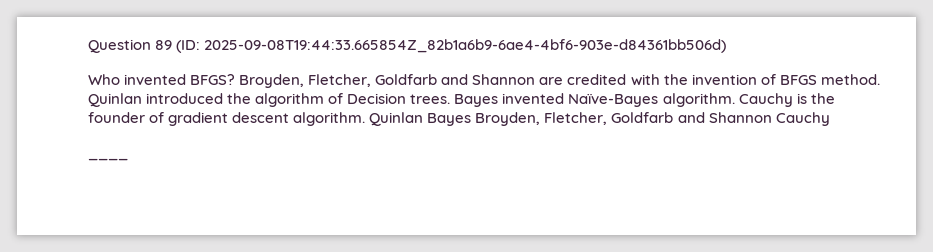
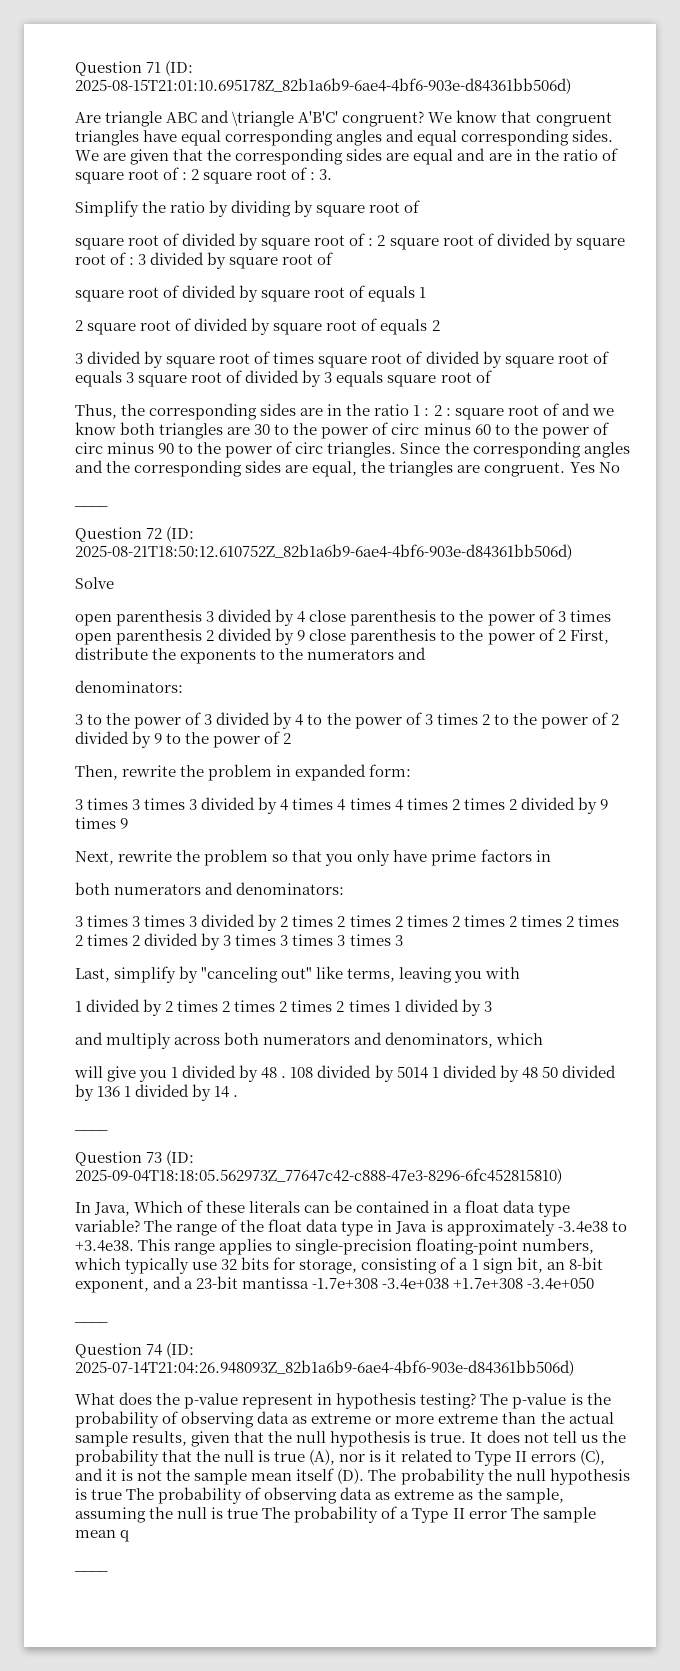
[88,39,727,53] [88,74,880,88] [88,93,835,107] [88,112,830,126] Question 89 (ID: 2025-09-08T19:44:33.665854Z_82b1a6b9-6ae4-4bf6-903e-d84361bb506d) // Who invented BFGS? Broyden, Fletcher, Goldfarb and Shannon are credited with the invention of BFGS method. Quinlan introduced the algorithm of Decision trees. Bayes invented Naïve-Bayes algorithm. Cauchy is the founder of gradient descent algorithm. Quinlan Bayes Broyden, Fletcher, Goldfarb and Shannon Cauchy -> [75,60,194,76] [75,78,571,94] [75,110,612,127] [75,129,614,146] [75,148,618,165] [75,167,333,184] [75,200,421,217] [75,233,625,250] [75,252,334,269] [75,285,427,302] [75,318,440,335] [75,351,609,368] [75,370,492,387] [75,403,614,420] [75,422,609,439] [75,441,630,458] [75,460,620,477] [74,506,108,507] [75,526,195,542] [75,544,572,560] [75,577,114,589] [75,609,611,626] [75,628,609,645] [75,647,427,664] [75,680,183,693] [75,712,619,729] [75,731,292,748] [75,764,412,781] [75,797,608,814] [75,817,129,829] [75,849,551,866] [75,882,345,895] [75,914,619,931] [75,933,403,950] [75,966,521,983] [75,999,492,1016] [75,1032,544,1049] [74,1065,616,1082] [75,1084,239,1101] [74,1130,108,1131] [75,1150,195,1166] [75,1168,562,1184] [75,1200,570,1217] [74,1219,627,1236] [75,1238,595,1255] [74,1257,603,1274] [75,1276,595,1293] [74,1322,108,1323] [75,1342,195,1358] [75,1360,574,1376] [75,1392,611,1409] [75,1411,614,1428] [75,1430,626,1447] [75,1449,605,1466] [75,1468,630,1485] [75,1487,564,1504] [75,1506,596,1523] [75,1530,130,1542] Question 71 (ID: 2025-08-15T21:01:10.695178Z_82b1a6b9-6ae4-4bf6-903e-d84361bb506d) // Are triangle ABC and \triangle A'B'C' congruent? We know that congruent triangles have equal corresponding angles and equal corresponding sides. We are given that the corresponding sides are equal and are in the ratio of square root of : 2 square root of : 3. // Simplify the ratio by dividing by square root of // square root of divided by square root of : 2 square root of divided by square root of : 3 divided by square root of // square root of divided by square root of equals 1 // 2 square root of divided by square root of equals 2 // 3 divided by square root of times square root of divided by square root of equals 3 square root of divided by 3 equals square root of // Thus, the corresponding sides are in the ratio 1 : 2 : square root of and we know both triangles are 30 to the power of circ minus 60 to the power of circ minus 90 to the power of circ triangles. Since the corresponding angles and the corresponding sides are equal, the triangles are congruent. Yes No // ____ // Question 72 (ID: 2025-08-21T18:50:12.610752Z_82b1a6b9-6ae4-4bf6-903e-d84361bb506d) // Solve // open parenthesis 3 divided by 4 close parenthesis to the power of 3 times open parenthesis 2 divided by 9 close parenthesis to the power of 2 First, distribute the exponents to the numerators and // denominators: // 3 to the power of 3 divided by 4 to the power of 3 times 2 to the power of 2 divided by 9 to the power of 2 // Then, rewrite the problem in expanded form: // 3 times 3 times 3 divided by 4 times 4 times 4 times 2 times 2 divided by 9 times 9 // Next, rewrite the problem so that you only have prime factors in // both numerators and denominators: // 3 times 3 times 3 divided by 2 times 2 times 2 times 2 times 2 times 2 times 2 times 2 divided by 3 times 3 times 3 times 3 // Last, simplify by "canceling out" like terms, leaving you with // 1 divided by 2 times 2 times 2 times 2 times 1 divided by 3 // and multiply across both numerators and denominators, which // will give you 1 divided by 48 . 108 divided by 5014 1 divided by 48 50 divided by 136 1 divided by 14 . // ____ // Question 73 (ID: 2025-09-04T18:18:05.562973Z_77647c42-c888-47e3-8296-6fc452815810) // In Java, Which of these literals can be contained in a float data type variable? The range of the float data type in Java is approximately -3.4e38 to +3.4e38. This range applies to single-precision floating-point numbers, which typically use 32 bits for storage, consisting of a 1 sign bit, an 8-bit exponent, and a 23-bit mantissa -1.7e+308 -3.4e+038 +1.7e+308 -3.4e+050 // ____ // Question 74 (ID: 2025-07-14T21:04:26.948093Z_82b1a6b9-6ae4-4bf6-903e-d84361bb506d) // What does the p-value represent in hypothesis testing? The p-value is the probability of observing data as extreme or more extreme than the actual sample results, given that the null hypothesis is true. It does not tell us the probability that the null is true (A), nor is it related to Type II errors (C), and it is not the sample mean itself (D). The probability the null hypothesis is true The probability of observing data as extreme as the sample, assuming the null is true The probability of a Type II error The sample mean q

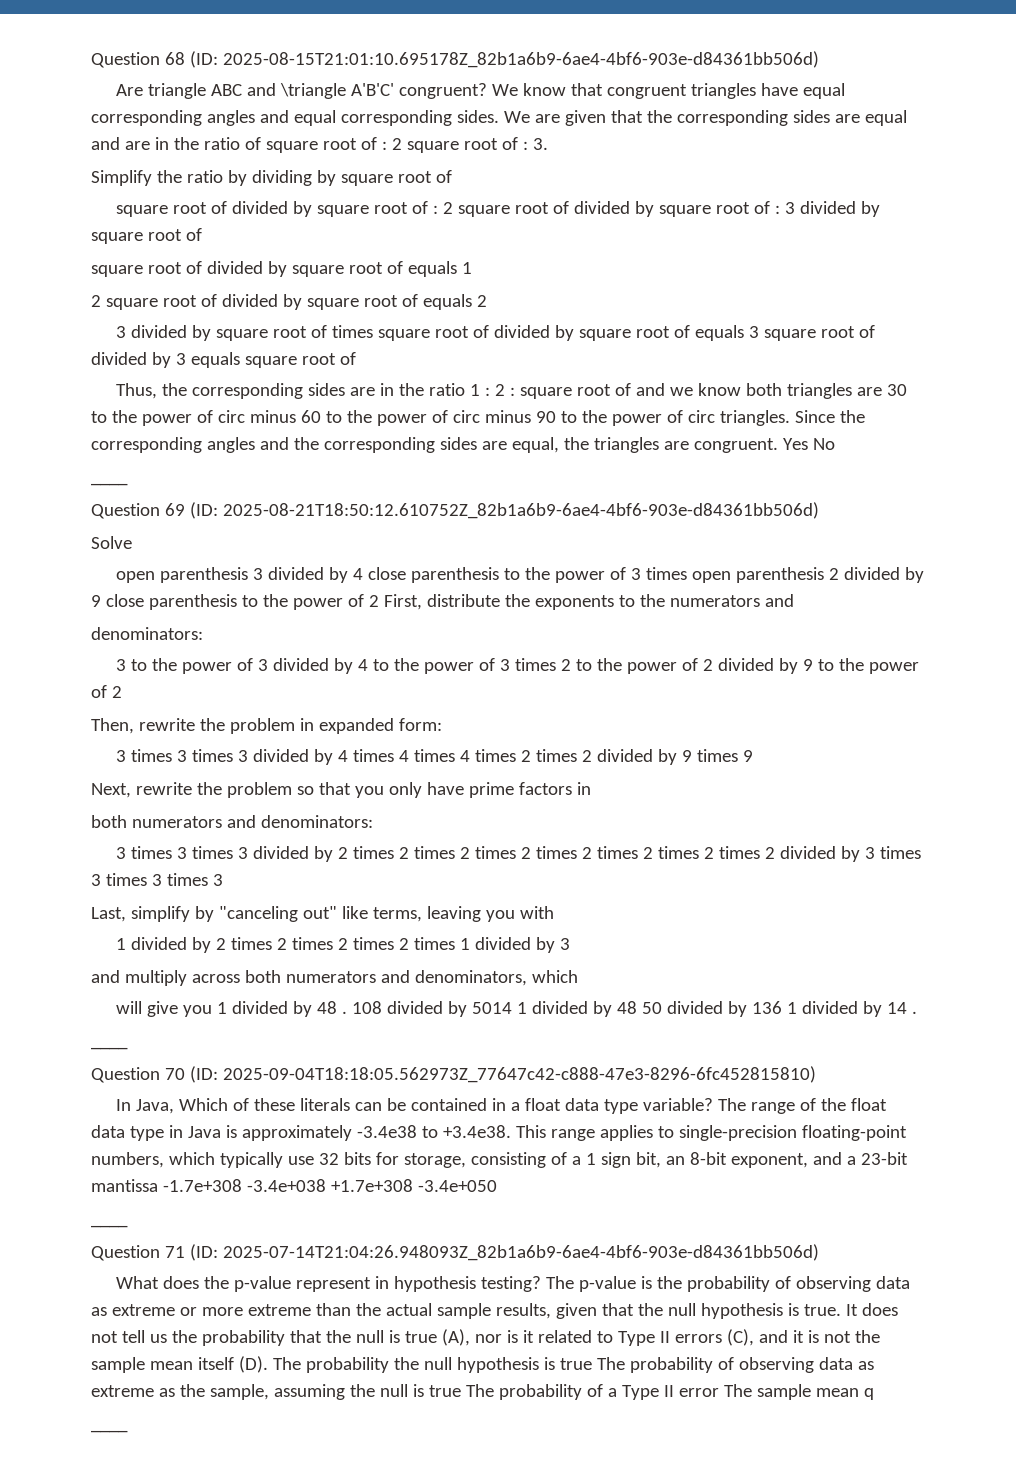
[75,61,162,76] Question 71 -> [91,52,185,68] Question 68
[146,528,163,539] 72 -> [164,503,185,516] 69
[146,1152,163,1163] 73 -> [164,1068,185,1080] 70
[146,1344,163,1356] 74 -> [164,1246,185,1258] 71

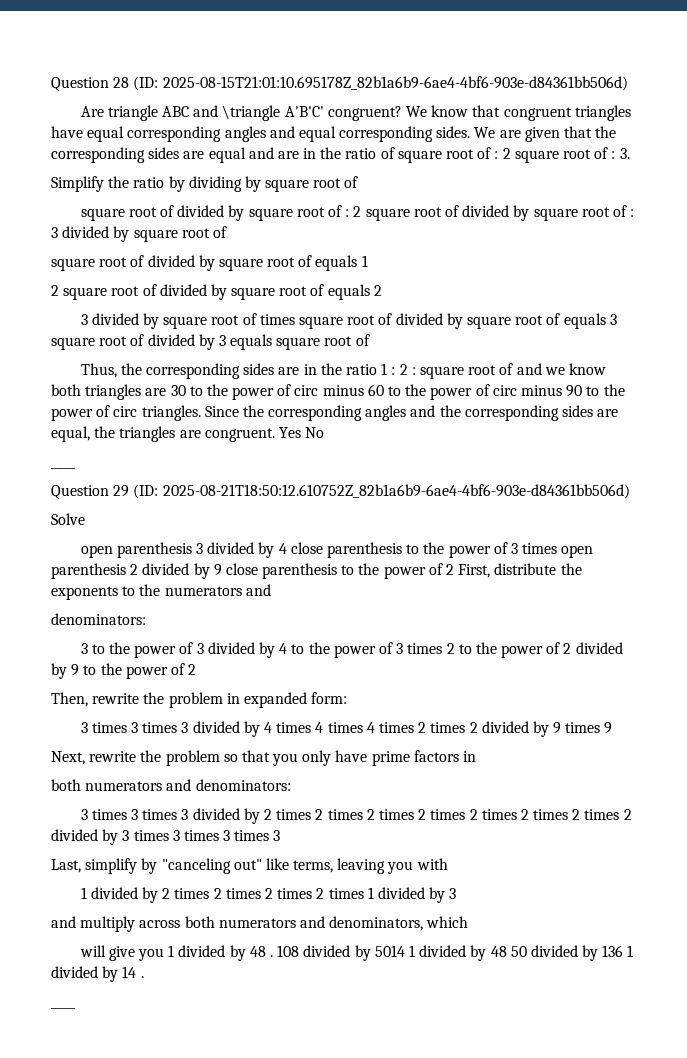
[91,52,185,68] Question 68 -> [51,77,130,91] Question 28
[164,503,185,516] 69 -> [113,485,130,497] 29
[91,1066,816,1083] [116,1098,888,1114] [91,1125,907,1141] [91,1152,908,1168] [91,1179,497,1192] [91,1225,128,1228] [91,1244,819,1261] [116,1276,911,1292] [91,1303,898,1319] [91,1329,880,1346] [91,1356,874,1373] [91,1384,874,1400] [91,1430,128,1433] // Question 70 (ID: 2025-09-04T18:18:05.562973Z_77647c42-c888-47e3-8296-6fc452815810) // In Java, Which of these literals can be contained in a float data type variable? The range of the float data type in Java is approximately -3.4e38 to +3.4e38. This range applies to single-precision floating-point numbers, which typically use 32 bits for storage, consisting of a 1 sign bit, an 8-bit exponent, and a 23-bit mantissa -1.7e+308 -3.4e+038 +1.7e+308 -3.4e+050 // ____ // Question 71 (ID: 2025-07-14T21:04:26.948093Z_82b1a6b9-6ae4-4bf6-903e-d84361bb506d) // What does the p-value represent in hypothesis testing? The p-value is the probability of observing data as extreme or more extreme than the actual sample results, given that the null hypothesis is true. It does not tell us the probability that the null is true (A), nor is it related to Type II errors (C), and it is not the sample mean itself (D). The probability the null hypothesis is true The probability of observing data as extreme as the sample, assuming the null is true The probability of a Type II error The sample mean q // ____ -> (75, 1008) none

